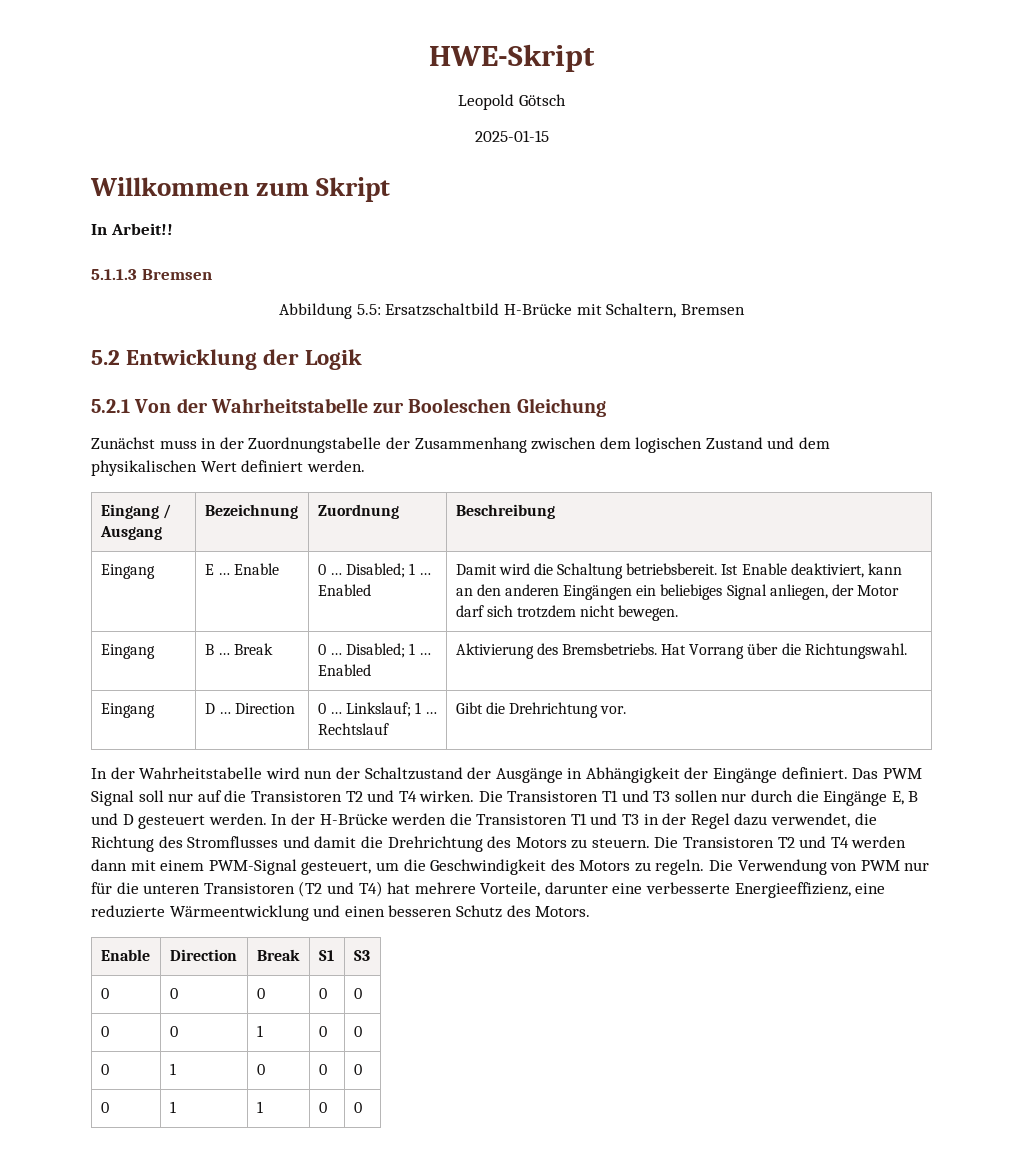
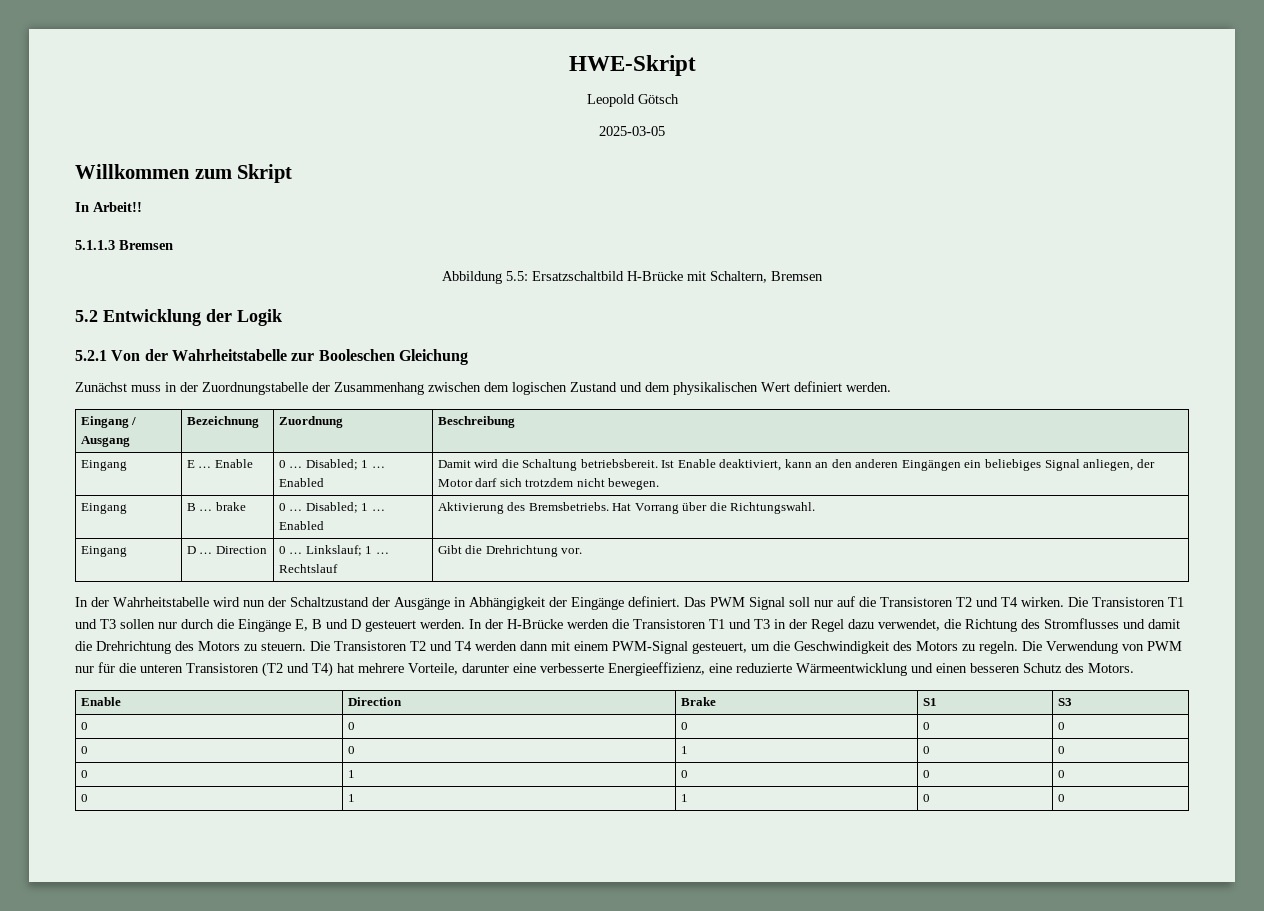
[474,130,549,142] 2025-01-15 -> [599,126,665,136] 2025-03-05
[233,643,273,655] Break -> [215,502,246,511] brake
[256,949,300,961] Break -> [680,697,716,706] Brake

